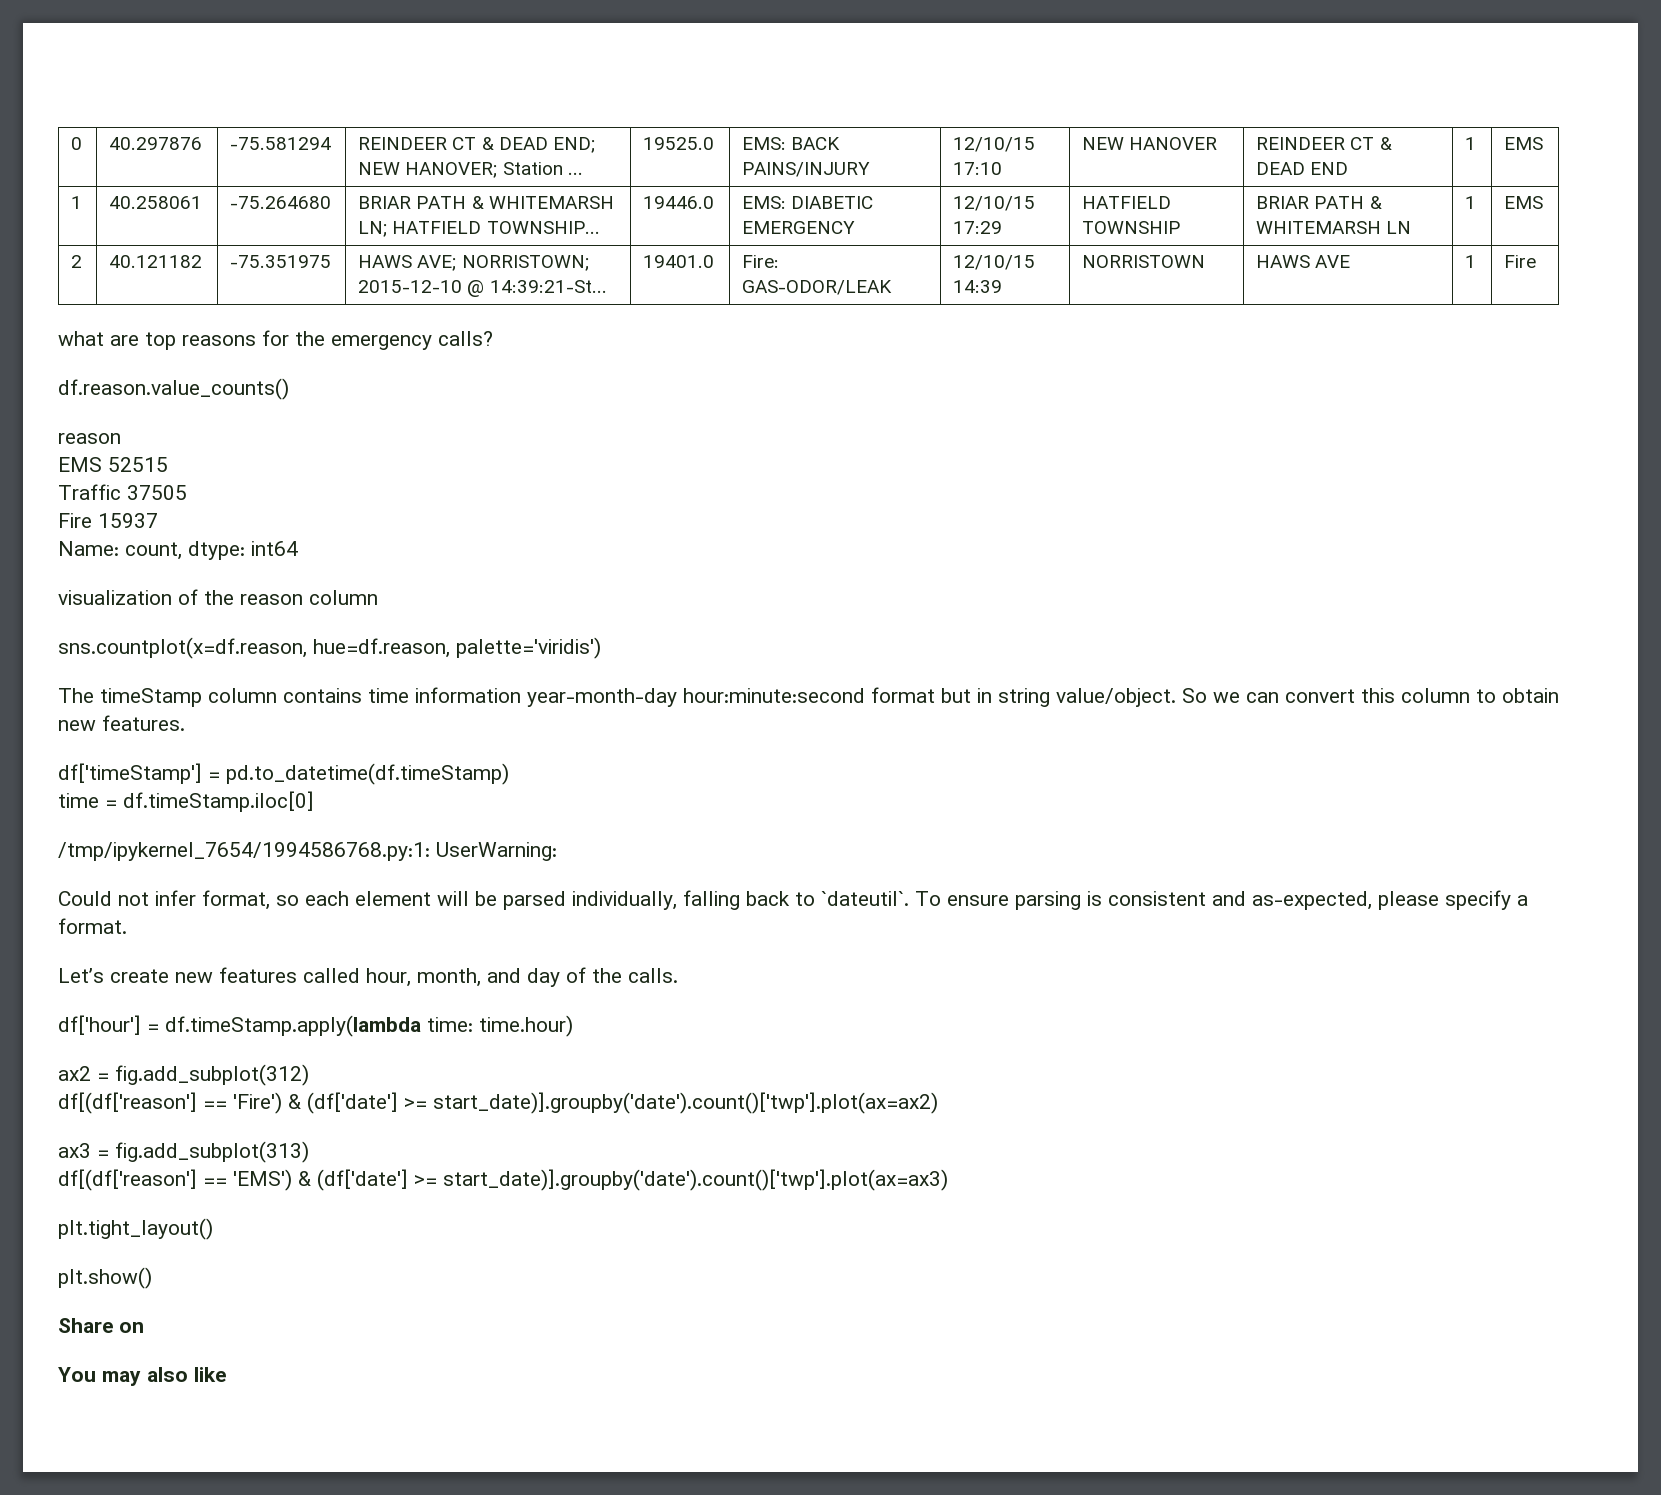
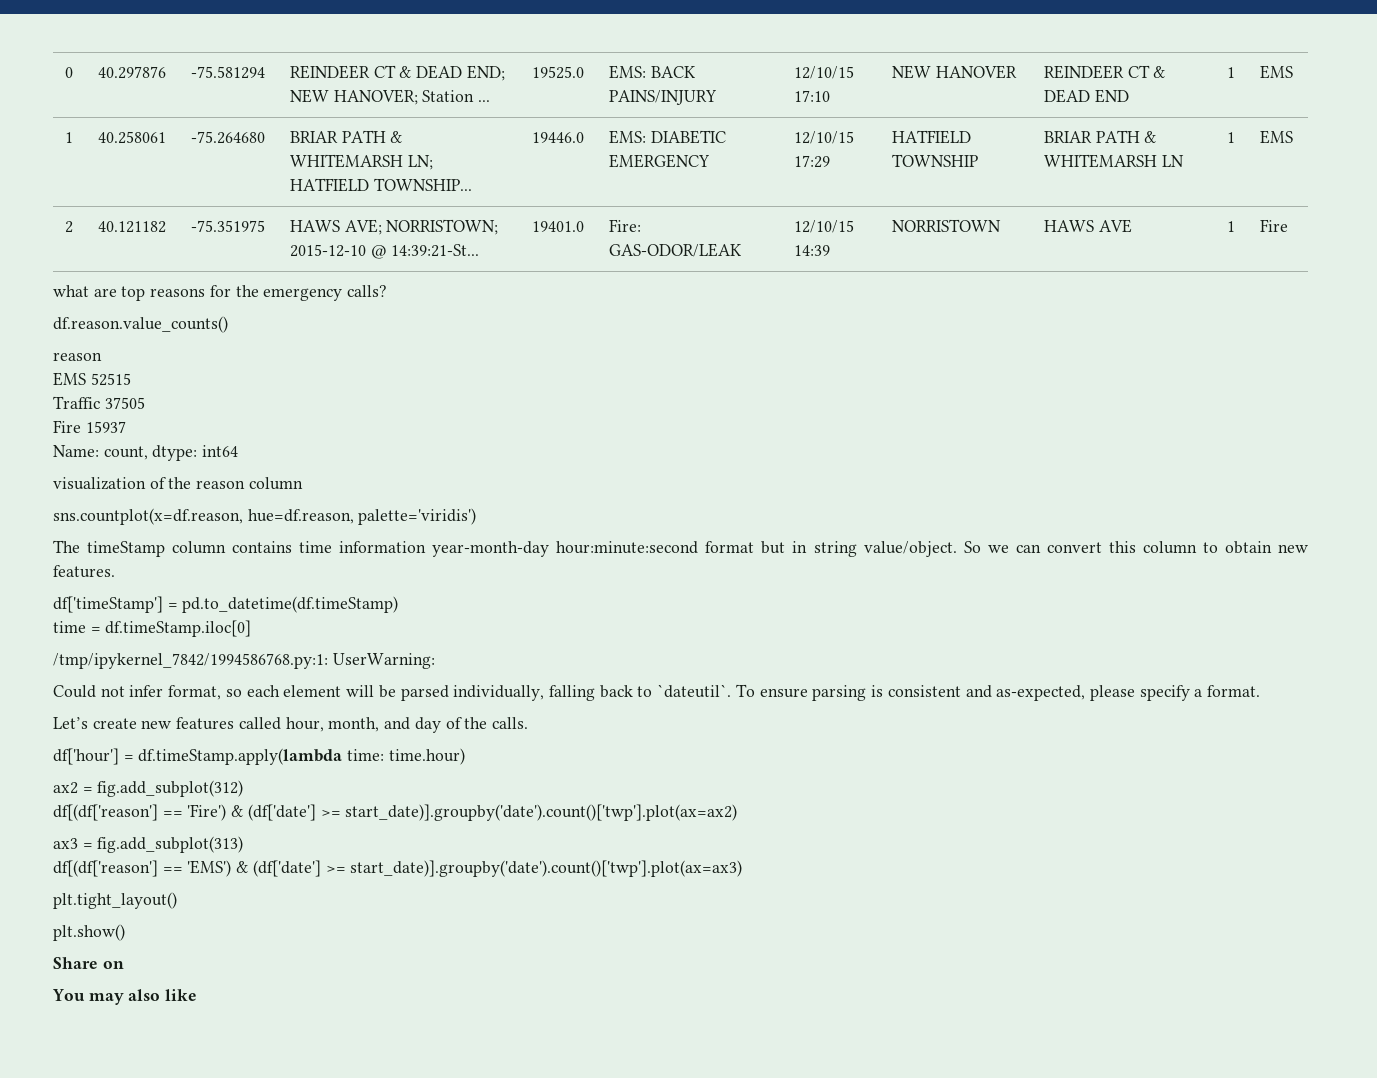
[58,842,430,861] /tmp/ipykernel_7654/1994586768.py:1: -> [53,653,328,669] /tmp/ipykernel_7842/1994586768.py:1:

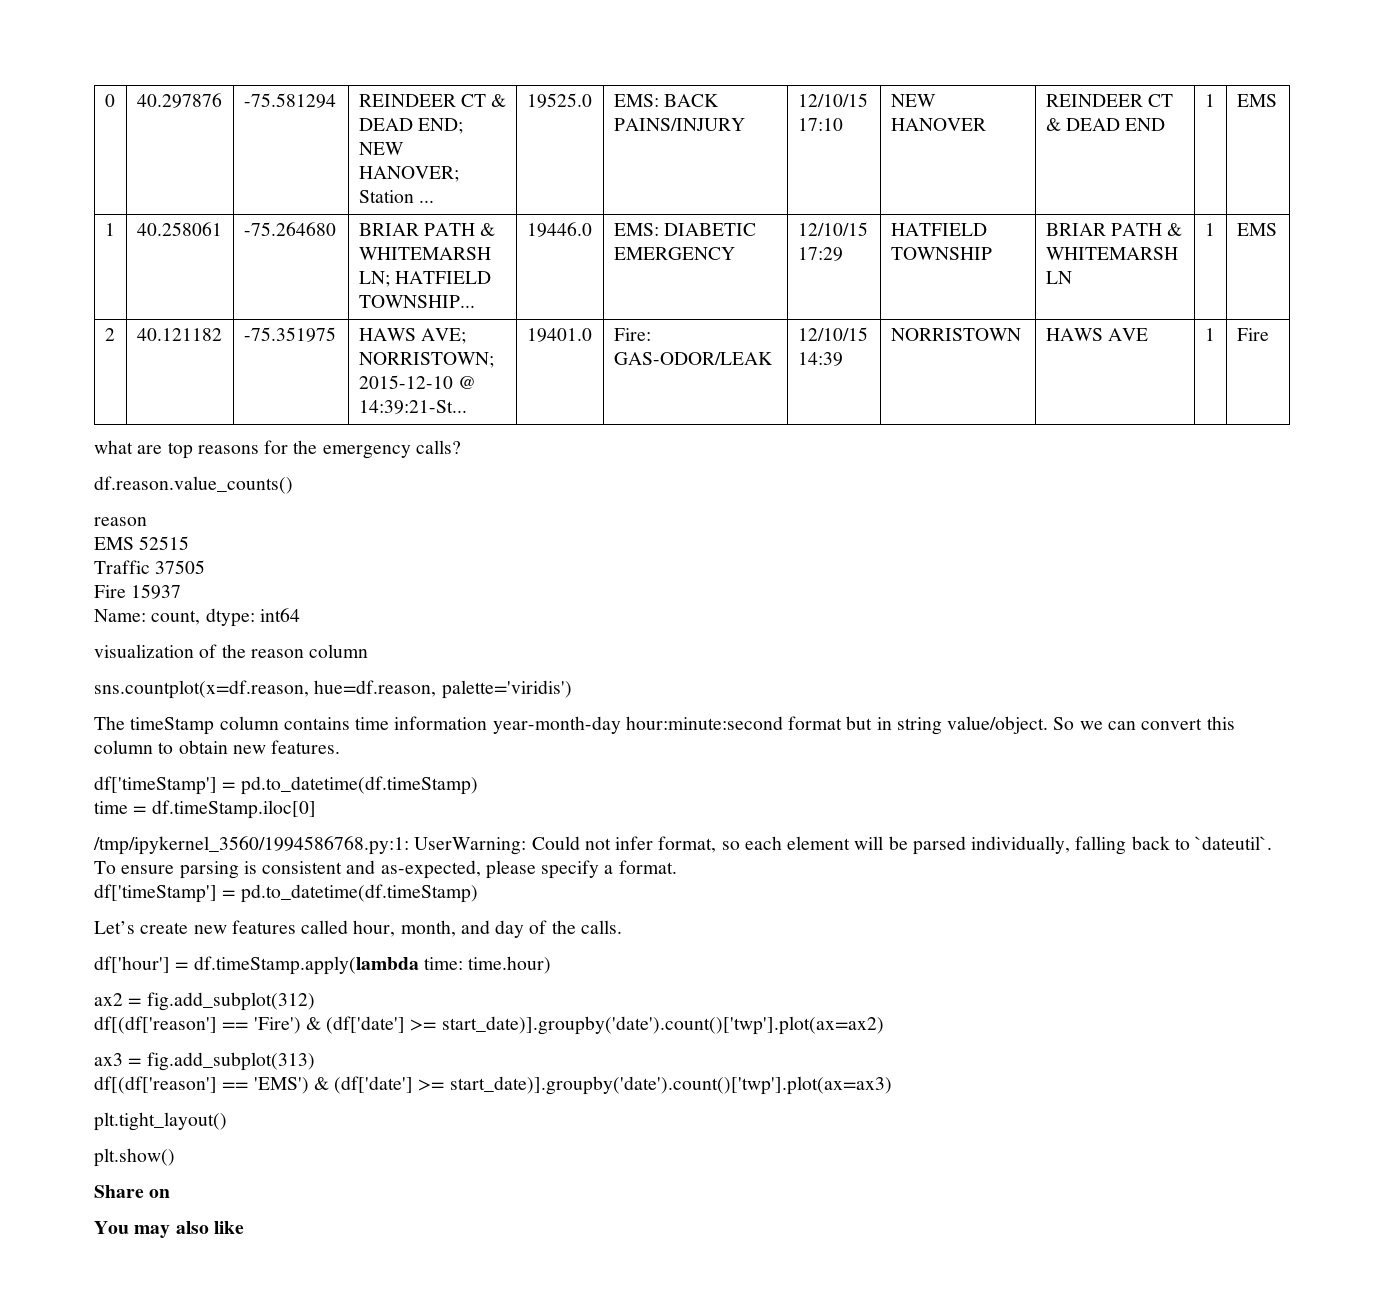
[53,653,328,669] /tmp/ipykernel_7842/1994586768.py:1: -> [93,836,409,855] /tmp/ipykernel_3560/1994586768.py:1:
(435, 661) // -> (527, 846) none
(1261, 691) none -> [94,884,478,903] // df['timeStamp'] = pd.to_datetime(df.timeStamp)

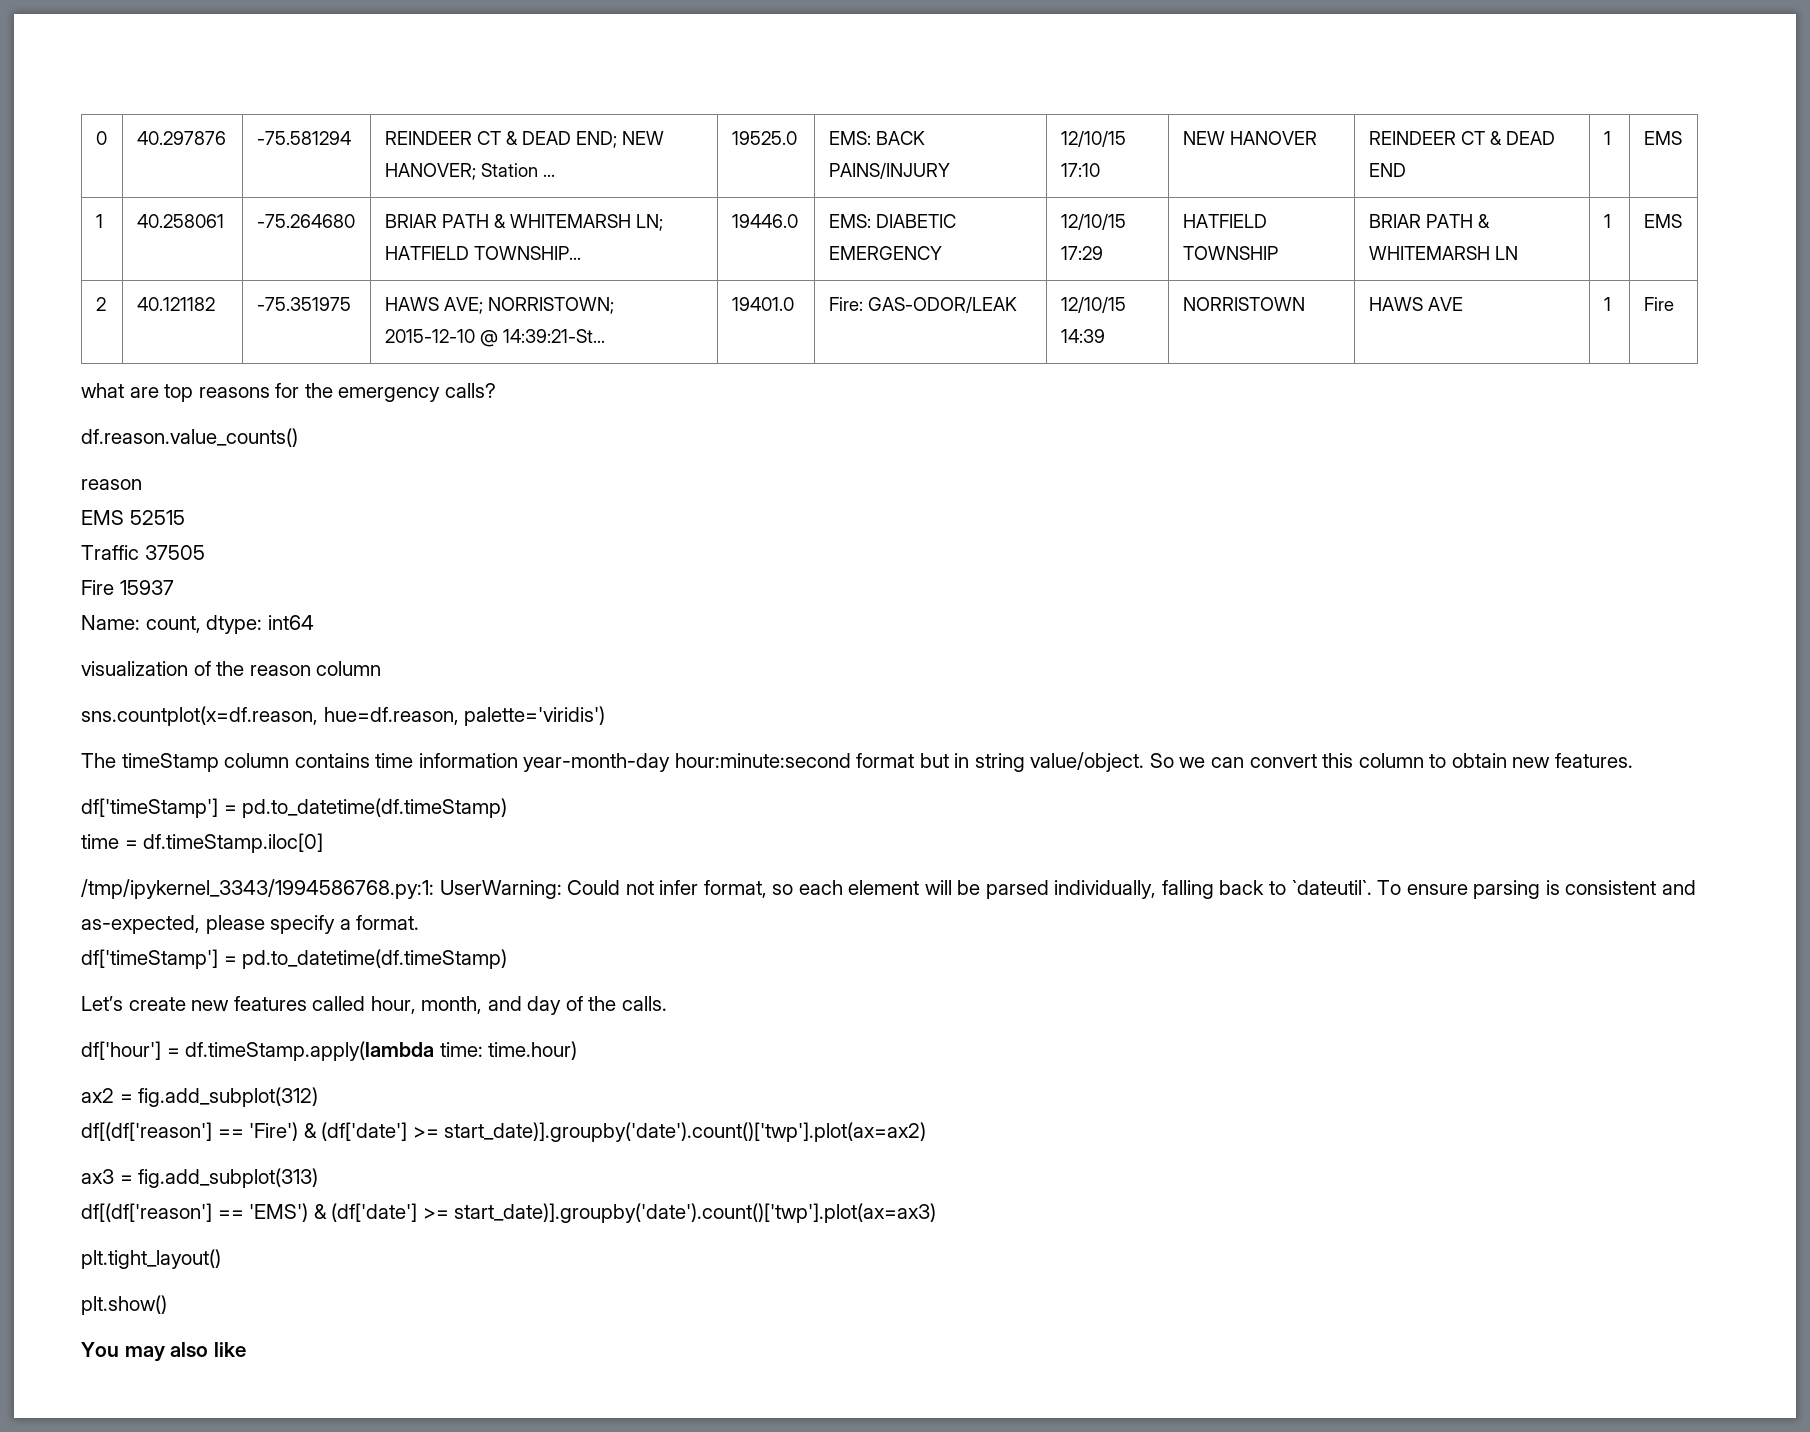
[93,836,409,855] /tmp/ipykernel_3560/1994586768.py:1: -> [81,879,434,899] /tmp/ipykernel_3343/1994586768.py:1:
[94,1185,171,1198] // Share on -> (167, 1305) none

